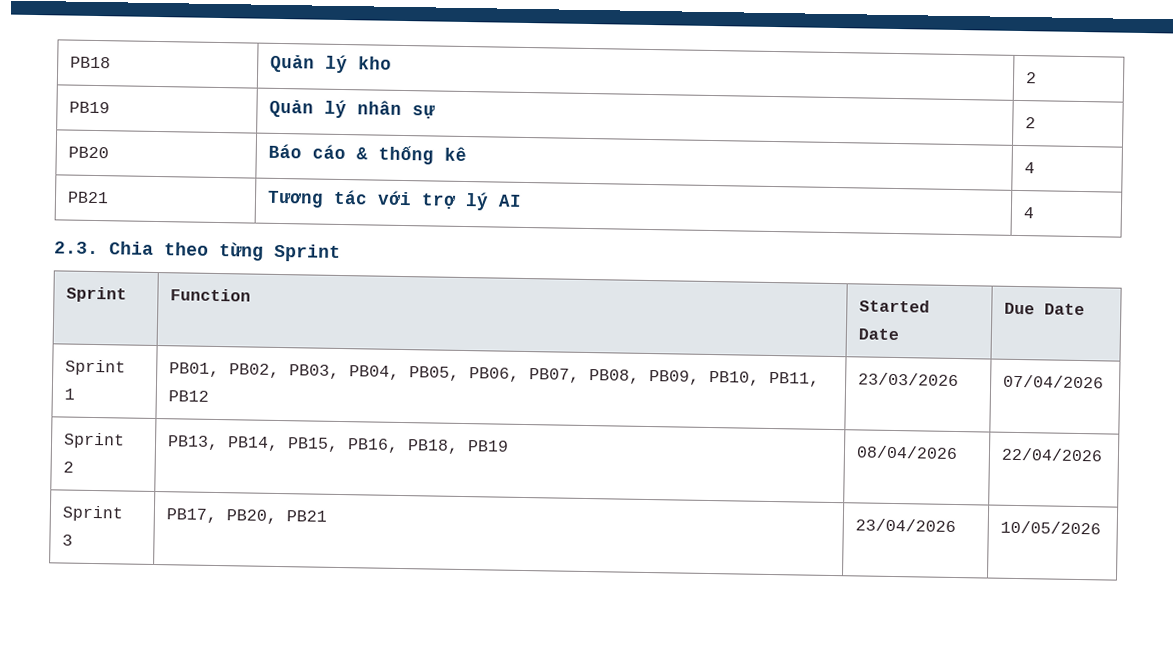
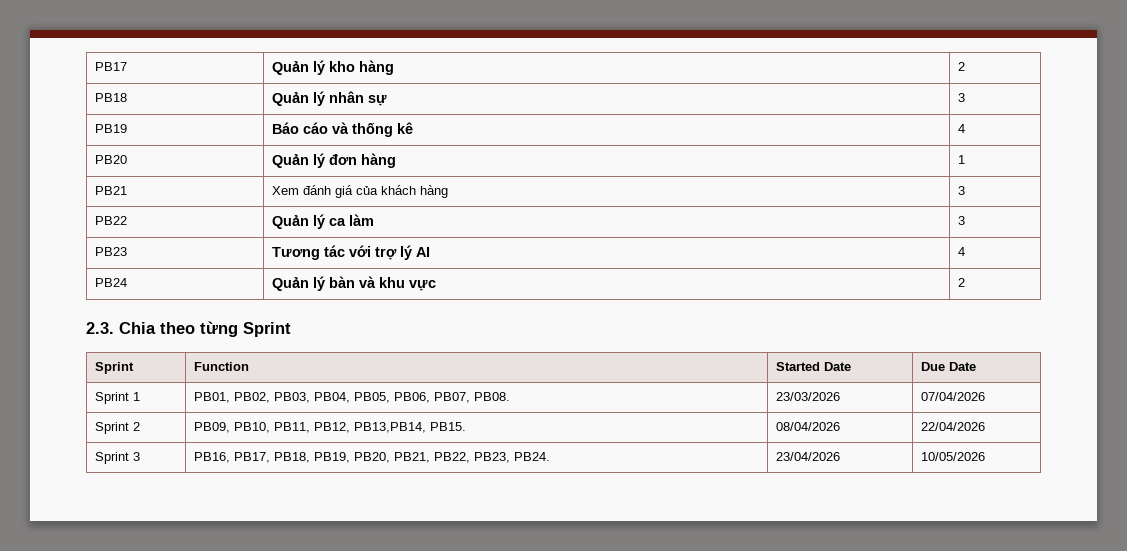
[70,56,112,69] PB18 -> [94,62,127,71] PB17
[1026,72,1038,84] [69,101,111,114] | 2 // PB19 -> [358,60,394,75] [957,62,965,71] [94,93,127,102] hàng | 2 // PB18
[1025,117,1037,129] [68,146,110,159] 2 // PB20 -> [957,93,965,102] [94,124,127,133] 3 // PB19
[356,147,369,160] & -> [331,122,349,134] và
[67,191,110,204] PB21 -> [94,155,127,164] [271,153,396,168] [957,155,965,164] [94,186,127,195] [271,185,448,198] [957,186,965,195] [94,216,127,225] [271,214,374,229] [957,216,965,225] [94,247,127,256] PB20 | Quản lý đơn hàng | 1 // PB21 | Xem đánh giá của khách hàng | 3 // PB22 | Quản lý ca làm | 3 // PB23
(1035, 213) none -> [94,278,127,287] [271,276,436,291] [957,278,965,287] // PB24 | Quản lý bàn và khu vực | 2
[589,369,821,387] [168,390,210,402] PB08, PB09, PB10, PB11, PB12 -> [473,392,510,401] PB08.
[167,435,510,454] [856,445,959,460] [1001,447,1104,462] [62,505,125,522] [62,534,74,546] [166,508,328,525] PB13, PB14, PB15, PB16, PB18, PB19 | 08/04/2026 | 22/04/2026 // Sprint 3 | PB17, PB20, PB21 -> [193,422,466,433] [775,422,840,431] [920,422,985,431] [94,452,140,464] [193,452,550,463] PB09, PB10, PB11, PB12, PB13,PB14, PB15. | 08/04/2026 | 22/04/2026 // Sprint 3 | PB16, PB17, PB18, PB19, PB20, PB21, PB22, PB23, PB24.

